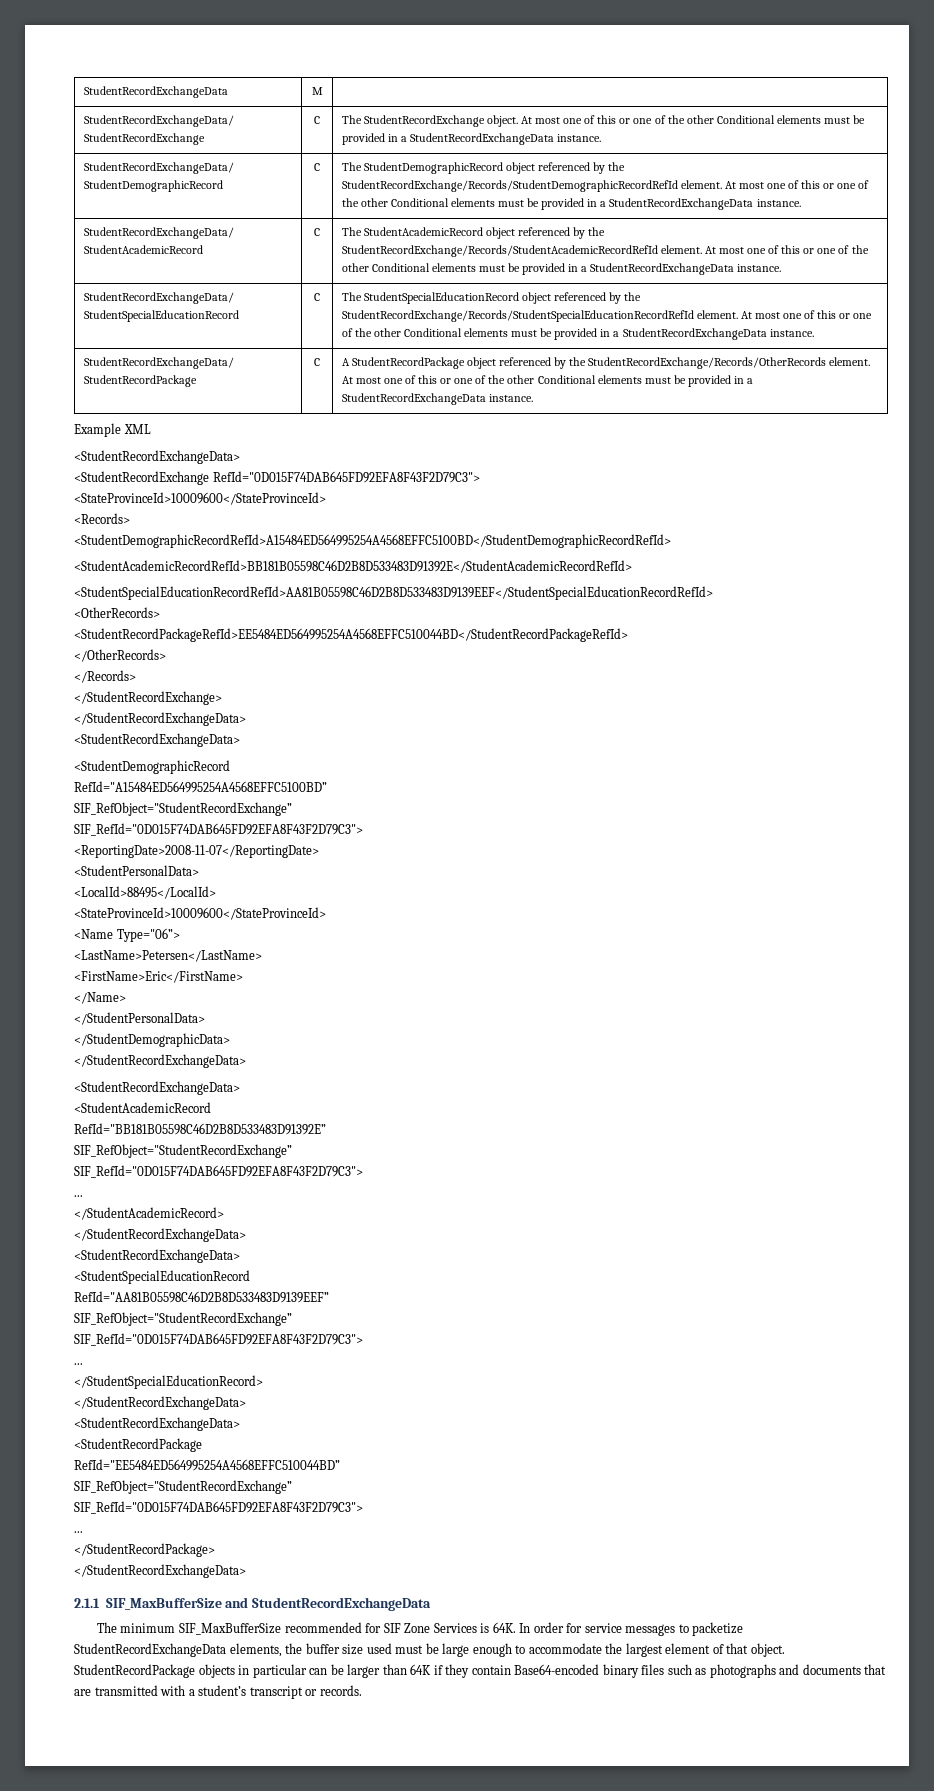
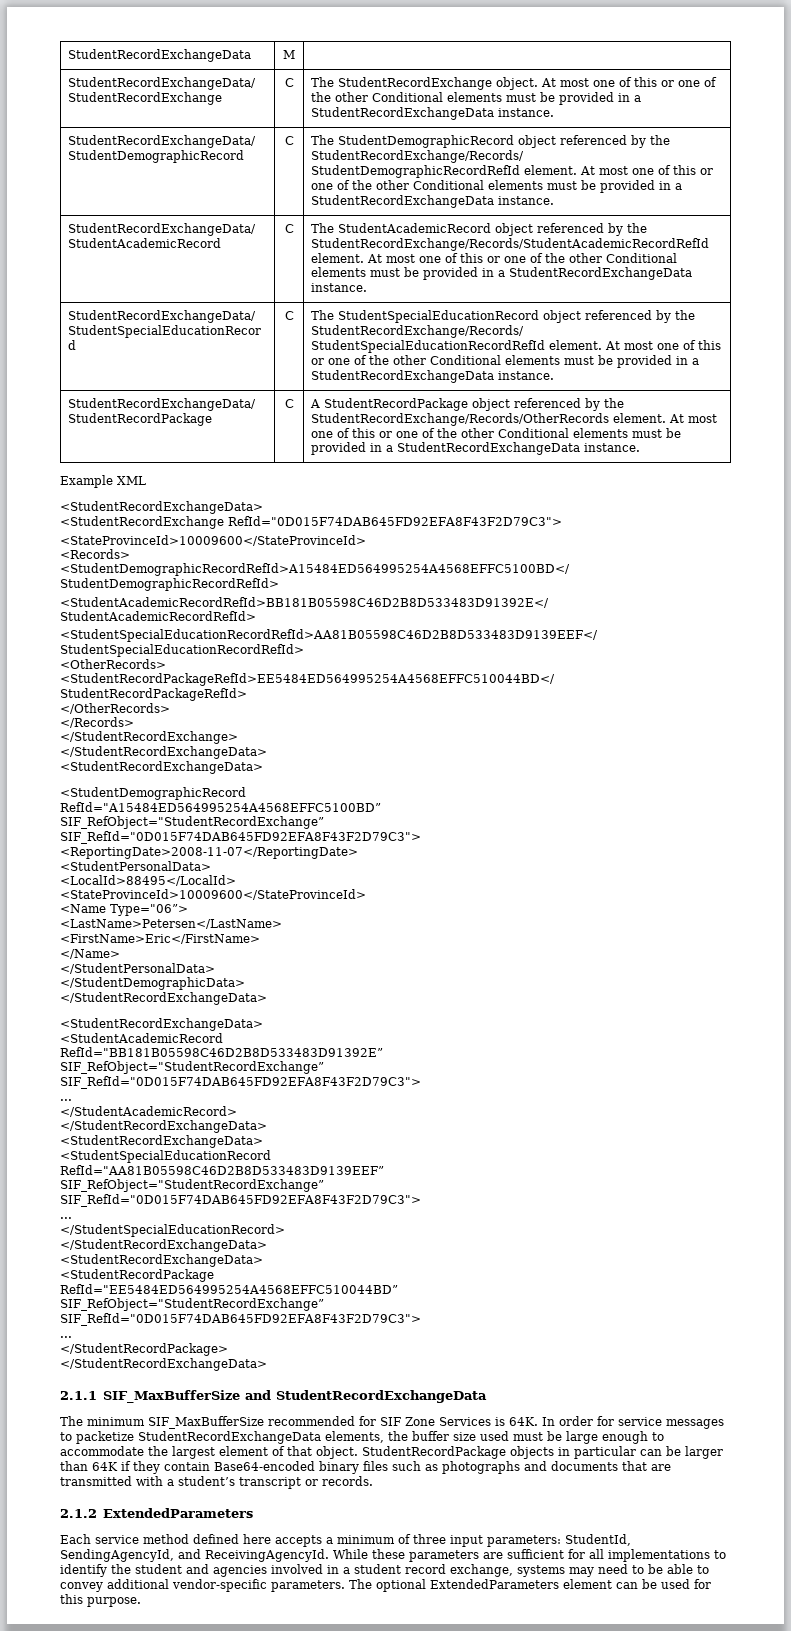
(362, 1690) none -> [60,1508,253,1518] [60,1534,631,1547] [60,1549,726,1562] [60,1564,709,1577] [60,1579,711,1592] [60,1594,141,1607] // 2.1.2 ExtendedParameters // Each service method defined here accepts a minimum of three input parameters: StudentId, SendingAgencyId, and ReceivingAgencyId. While these parameters are sufficient for all implementations to identify the student and agencies involved in a student record exchange, systems may need to be able to convey additional vendor-specific parameters. The optional ExtendedParameters element can be used for this purpose.

